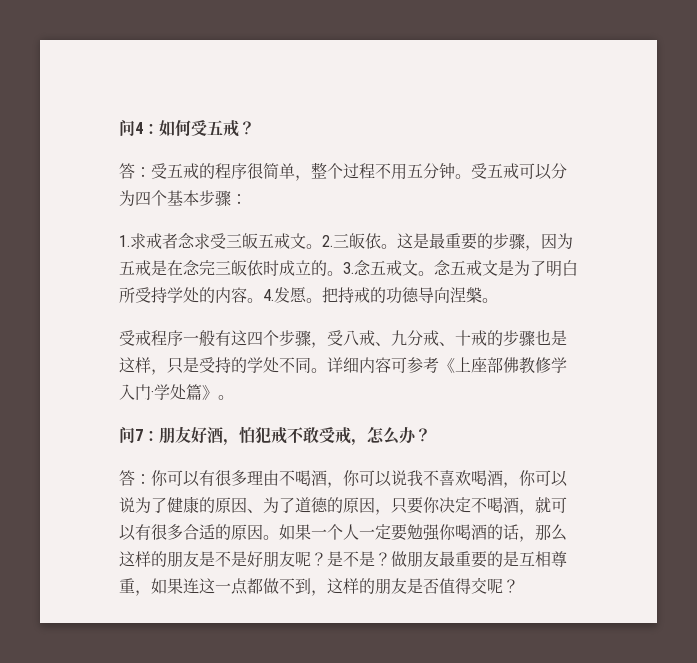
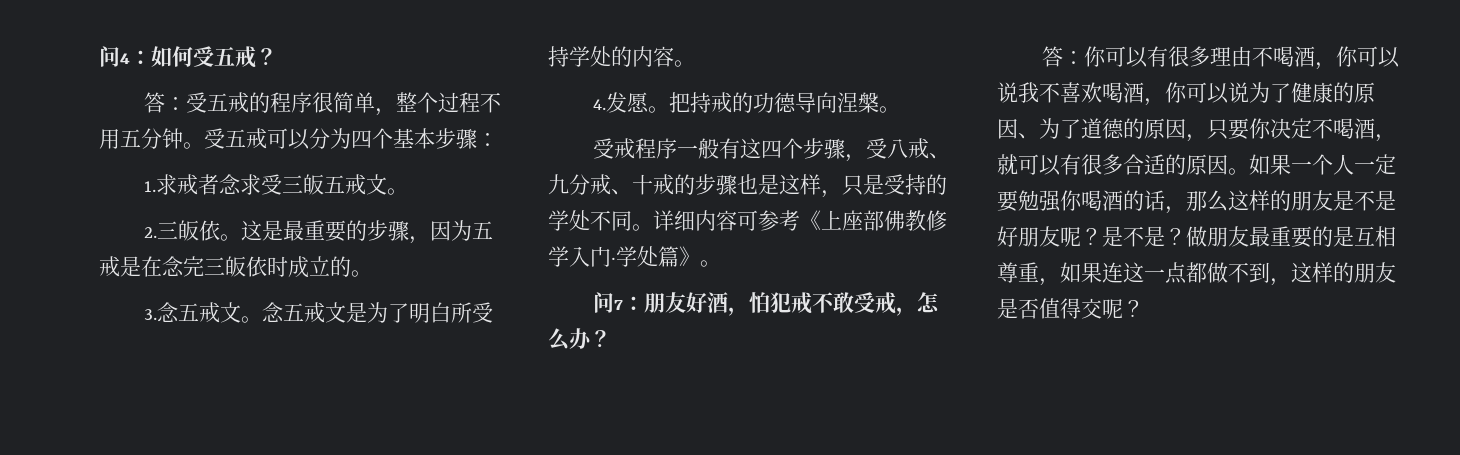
(322, 246) none -> (409, 191) //
(343, 273) none -> (372, 273) //
(263, 300) none -> (695, 63) //

